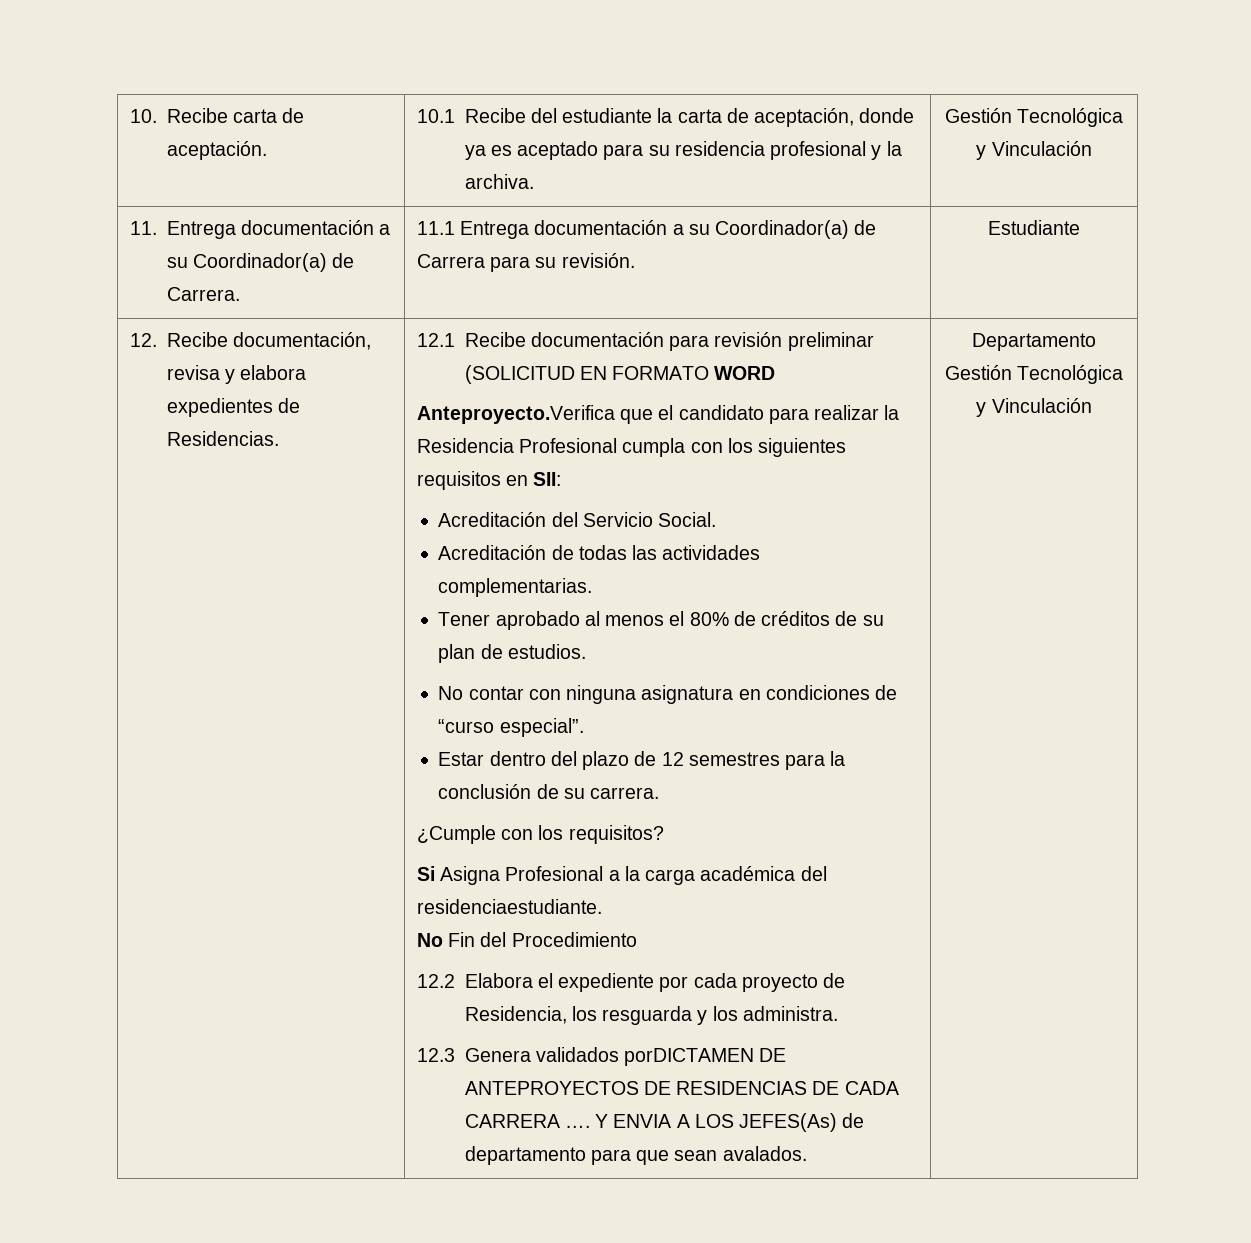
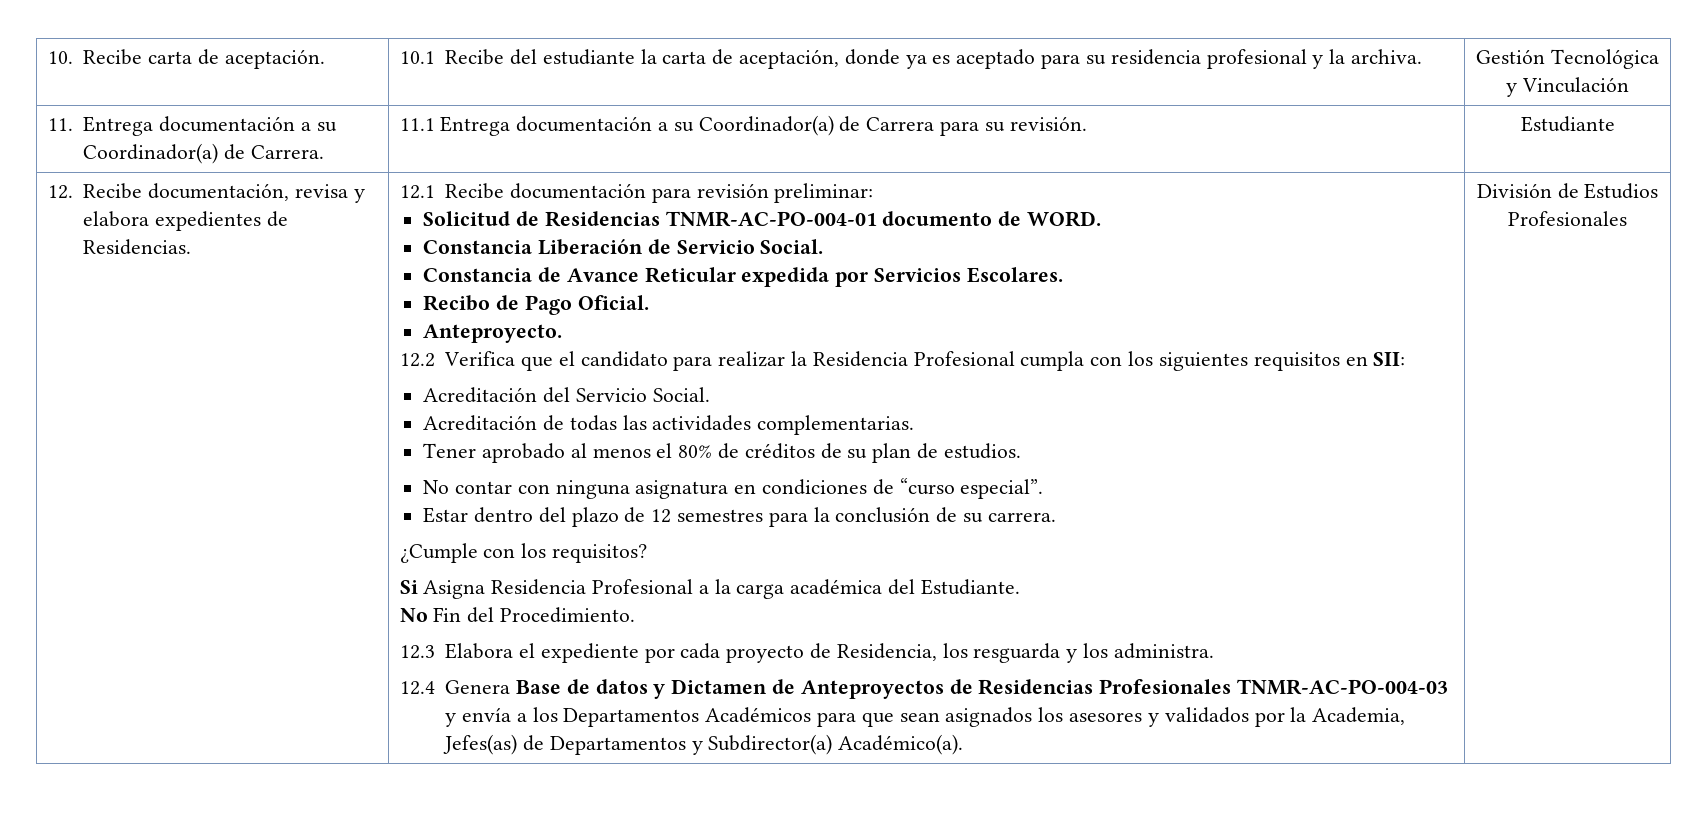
[787,332,874,351] [464,365,776,384] [416,405,615,424] preliminar (SOLICITUD EN FORMATO WORD // Anteproyecto.Verifica -> [774,183,874,203] [423,211,1101,227] [423,239,824,255] [423,267,1063,287] [423,295,649,315] [423,324,563,343] [399,351,516,367] preliminar: // Solicitud de Residencias TNMR-AC-PO-004-01 documento de WORD. // Constancia Liberación de Servicio Social. // Constancia de Avance Reticular expedida por Servicios Escolares. // Recibo de Pago Oficial. // Anteproyecto. // 12.2 Verifica
(501, 875) none -> [491,579,587,595] Residencia
[416,899,602,914] residenciaestudiante. -> [920,579,1020,595] Estudiante.
[511,932,637,947] [416,974,455,988] Procedimiento // 12.2 -> [499,607,635,623] [399,645,435,659] Procedimiento. // 12.3
[416,1047,787,1066] [464,1081,899,1095] [464,1113,865,1132] [464,1146,807,1165] [971,333,1096,351] [944,365,1124,384] [976,398,1092,417] 12.3 Genera validados porDICTAMEN DE ANTEPROYECTOS DE RESIDENCIAS DE CADA CARRERA …. Y ENVIA A LOS JEFES(As) de departamento para que sean avalados. | Departamento Gestión Tecnológica y Vinculación -> [399,679,1449,699] [445,707,1406,727] [443,734,964,755] [1476,183,1659,199] [1508,211,1627,226] 12.4 Genera Base de datos y Dictamen de Anteproyectos de Residencias Profesionales TNMR-AC-PO-004-03 y envía a los Departamentos Académicos para que sean asignados los asesores y validados por la Academia, Jefes(as) de Departamentos y Subdirector(a) Académico(a). | División de Estudios Profesionales

